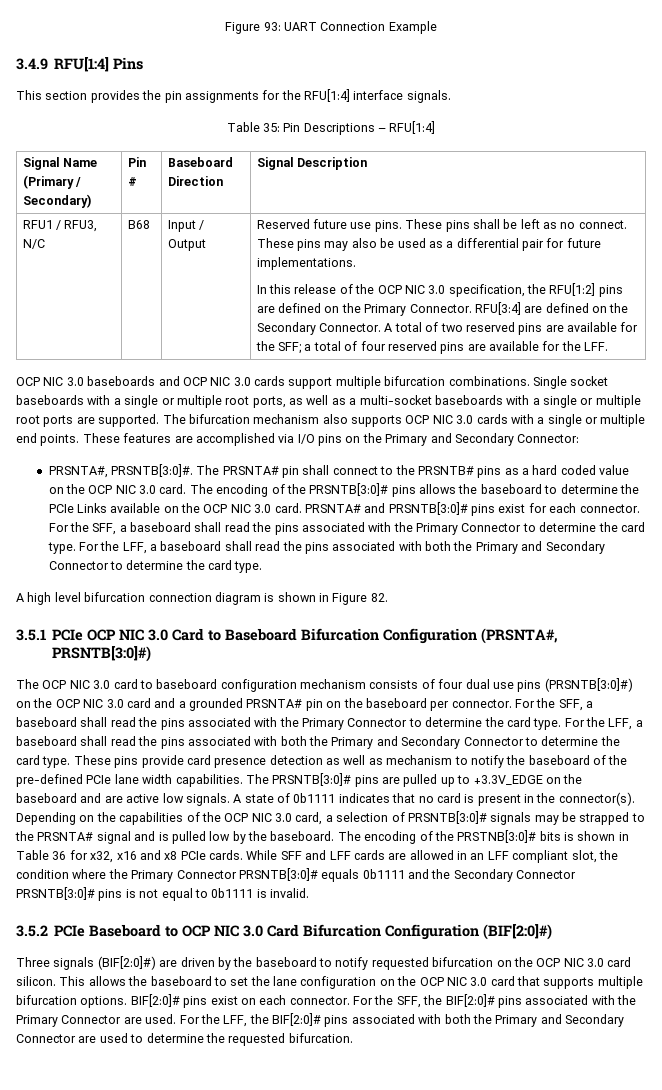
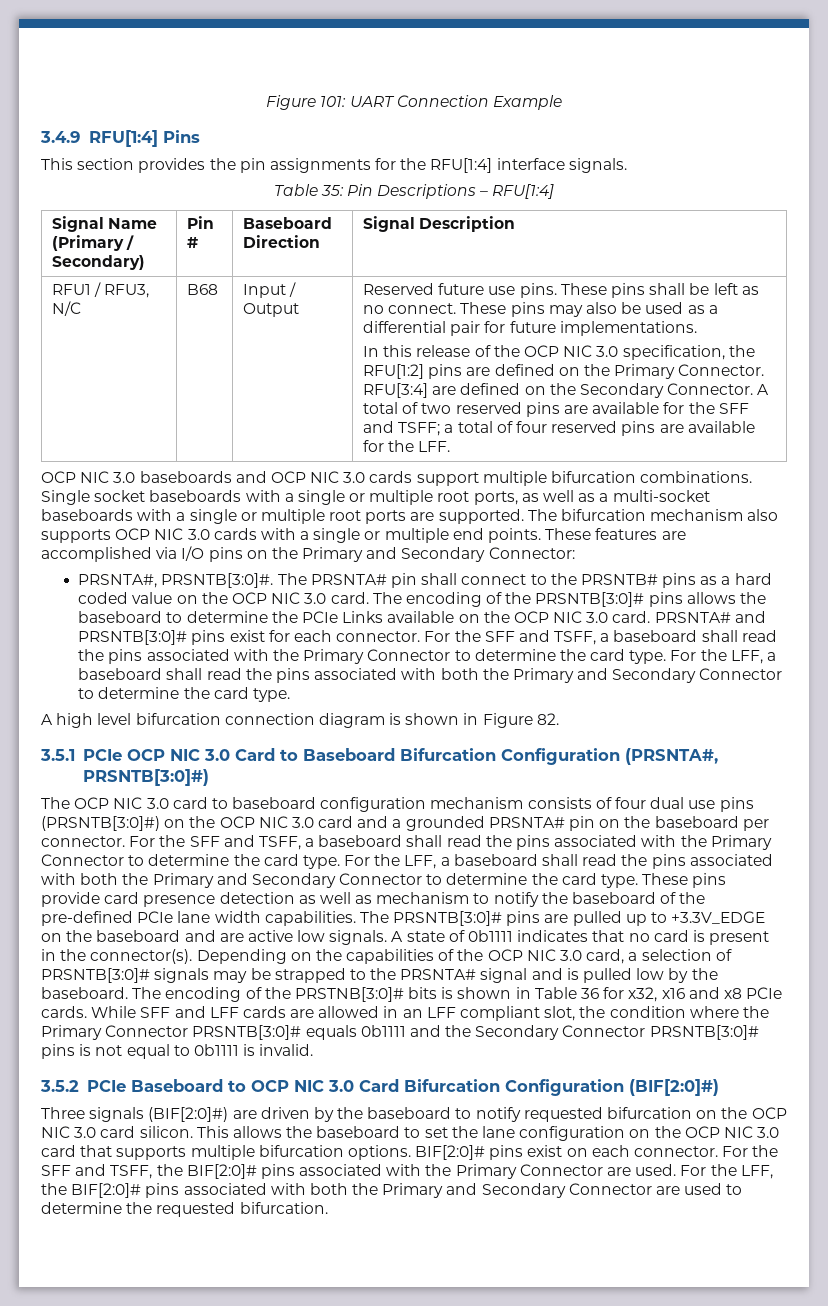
[225,22,281,34] Figure 93: -> [266,95,347,110] Figure 101:
[278,342,302,354] SFF; -> [718,403,749,414] [363,421,441,436] SFF and TSFF;
[92,523,117,535] SFF, -> [484,630,597,645] SFF and TSFF,
[558,699,583,711] SFF, -> [189,835,301,850] SFF and TSFF,
[396,996,421,1008] SFF, -> [41,1164,153,1179] SFF and TSFF,

